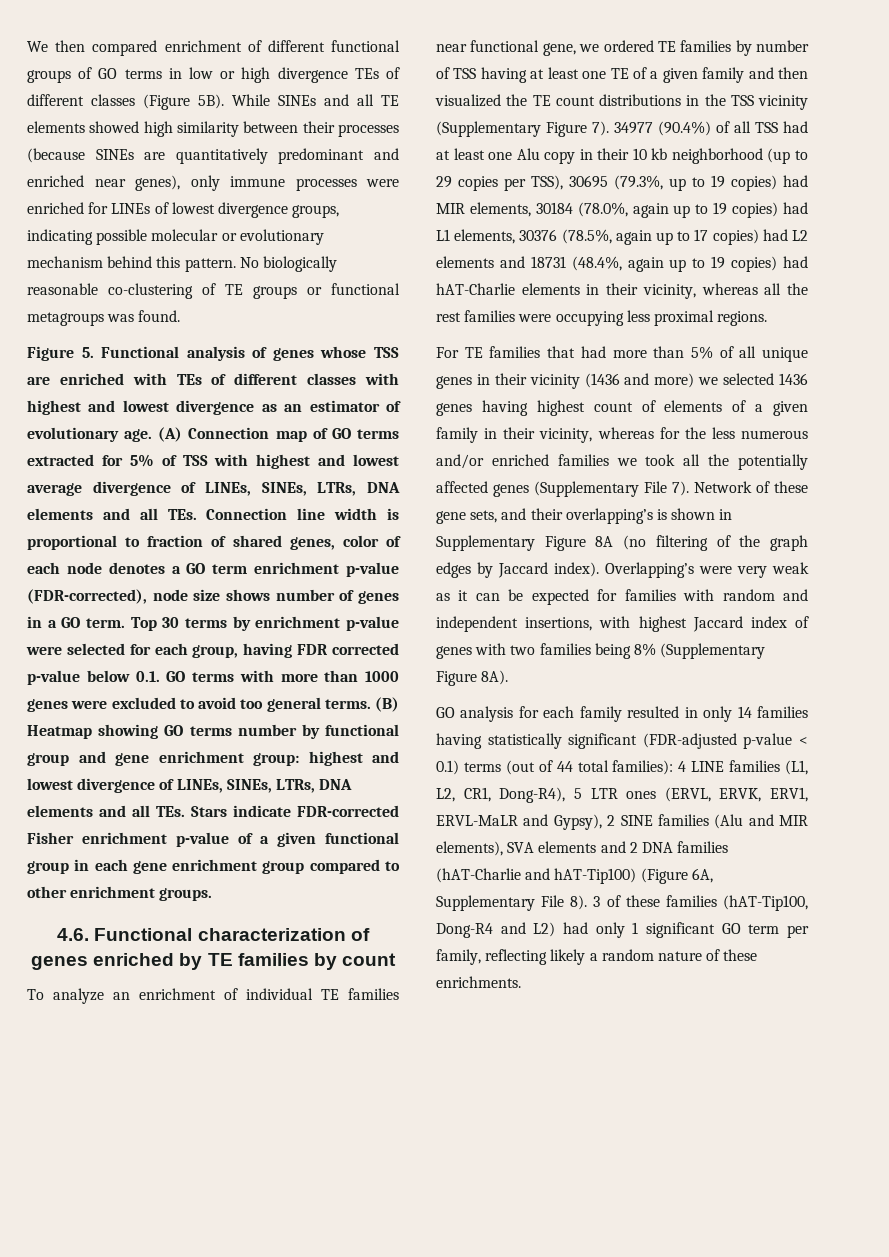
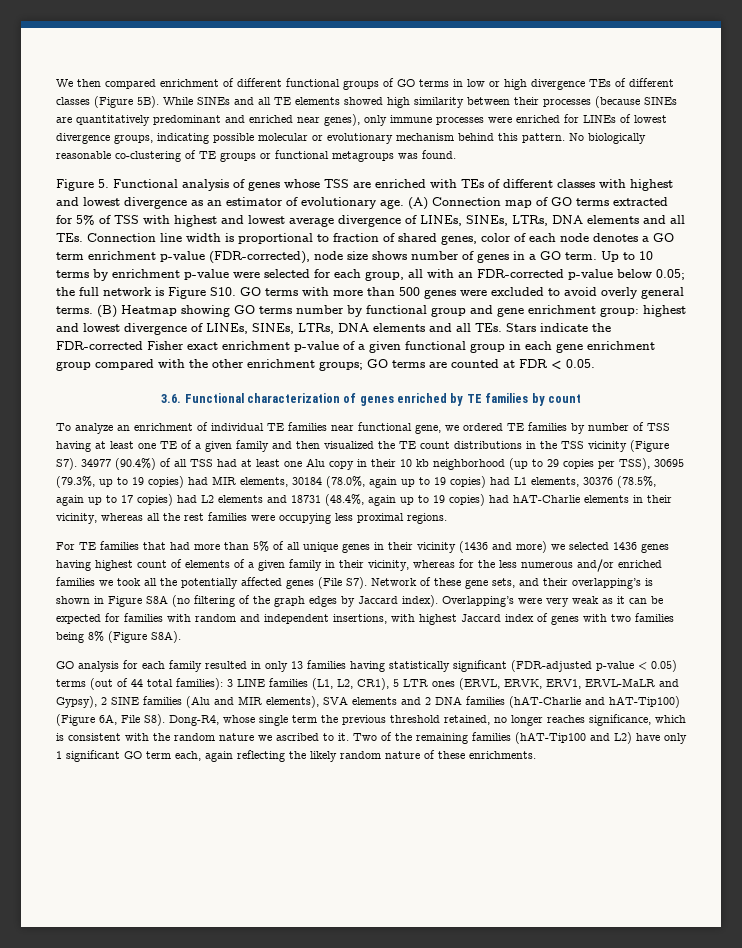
[130,617,180,631] Top 30 -> [601,251,653,262] Up to 10
[243,643,399,658] [27,670,160,685] having FDR corrected p-value below 0.1. -> [408,269,685,280] [56,287,236,299] all with an FDR-corrected p-value below 0.05; the full network is Figure S10.
[365,671,399,682] 1000 -> [399,287,420,296] 500
[240,699,264,709] too -> [601,287,638,299] overly
(291, 811) none -> [592,323,611,332] the
(74, 838) none -> [187,342,218,350] exact
[384,861,400,871] [27,886,213,901] [57,928,90,941] to other enrichment groups. // 4.6. -> [158,359,595,371] [161,394,182,403] with the other enrichment groups; GO terms are counted at FDR < 0.05. // 3.6.
[436,121,609,137] (Supplementary Figure 7). -> [630,440,669,452] [56,458,77,470] (Figure S7).
[534,481,689,497] (Supplementary File 7). -> [318,577,367,589] (File S7).
[436,535,614,551] Supplementary Figure 8A -> [108,595,168,607] Figure S8A
[660,643,766,659] [436,670,509,686] (Supplementary Figure 8A). -> [108,631,181,643] (Figure S8A).
[737,706,752,718] 14 -> [291,661,303,669] 13
[436,760,459,775] 0.1) -> [651,660,677,672] 0.05)
[678,761,687,772] 4 -> [227,679,233,687] 3
[463,787,566,803] CR1, Dong-R4), -> [357,678,389,690] CR1),
[436,895,808,911] [436,923,493,938] Supplementary File 8). 3 of these families (hAT-Tip100, Dong-R4 -> [121,714,686,726] [56,732,586,744] File S8). Dong-R4, whose single term the previous threshold retained, no longer reaches significance, which is consistent with the random nature we ascribed to it. Two of the remaining families (hAT-Tip100
[563,922,588,934] had -> [636,733,660,741] have
[787,925,809,938] [436,949,598,965] per family, reflecting likely a -> [175,750,337,762] each, again reflecting the likely

